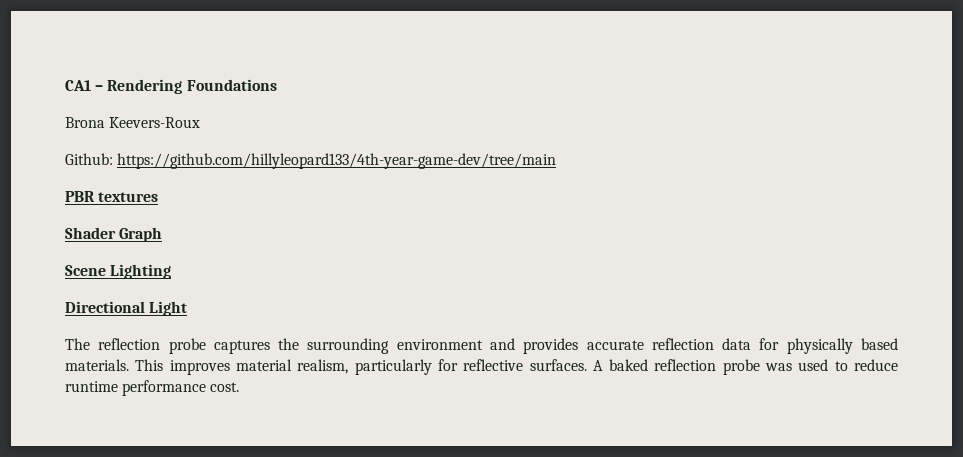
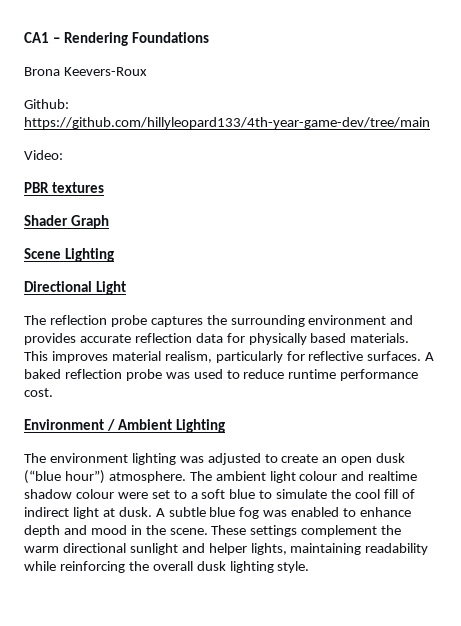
(557, 161) none -> [24,150,63,160] // Video:
(240, 387) none -> [24,419,225,433] [24,453,406,465] [24,470,418,484] [24,489,415,499] [24,507,412,519] [24,525,402,537] [24,543,429,555] [24,561,310,573] // Environment / Ambient Lighting // The environment lighting was adjusted to create an open dusk (“blue hour”) atmosphere. The ambient light colour and realtime shadow colour were set to a soft blue to simulate the cool fill of indirect light at dusk. A subtle blue fog was enabled to enhance depth and mood in the scene. These settings complement the warm directional sunlight and helper lights, maintaining readability while reinforcing the overall dusk lighting style.

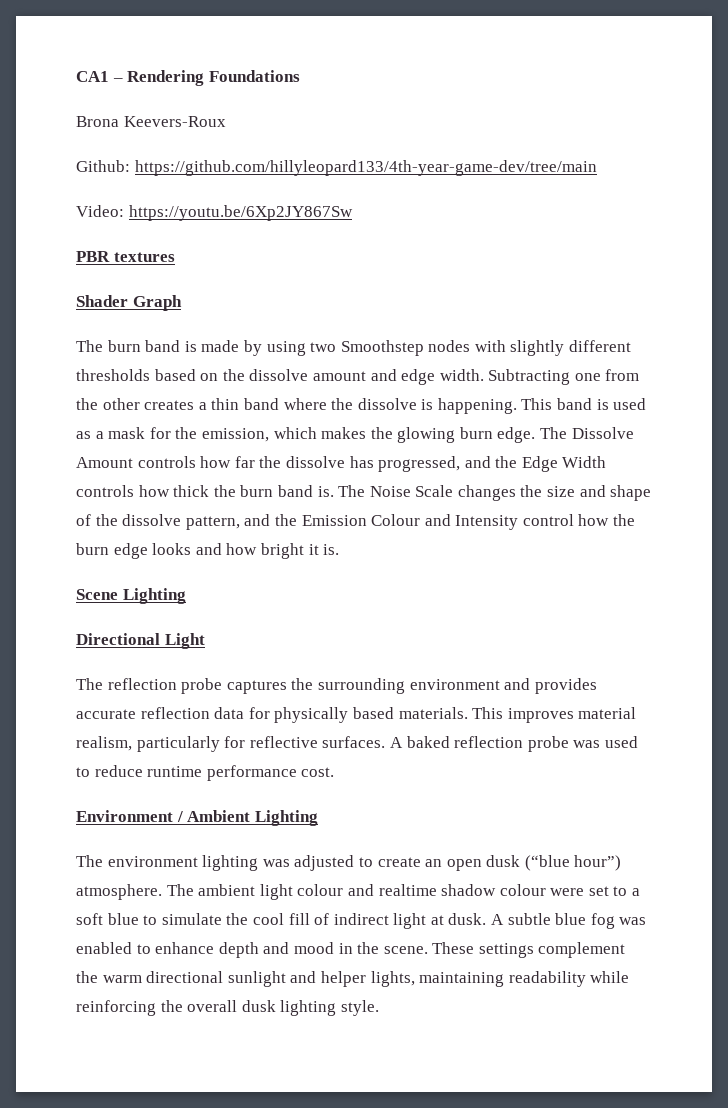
(63, 155) none -> [128,205,353,221] https://youtu.be/6Xp2JY867Sw
(109, 222) none -> [76,340,632,356] [76,369,640,385] [76,398,647,414] [76,427,634,443] [76,456,607,472] [76,485,652,501] [76,514,636,530] [76,543,340,559] // The burn band is made by using two Smoothstep nodes with slightly different thresholds based on the dissolve amount and edge width. Subtracting one from the other creates a thin band where the dissolve is happening. This band is used as a mask for the emission, which makes the glowing burn edge. The Dissolve Amount controls how far the dissolve has progressed, and the Edge Width controls how thick the burn band is. The Noise Scale changes the size and shape of the dissolve pattern, and the Emission Colour and Intensity control how the burn edge looks and how bright it is.

